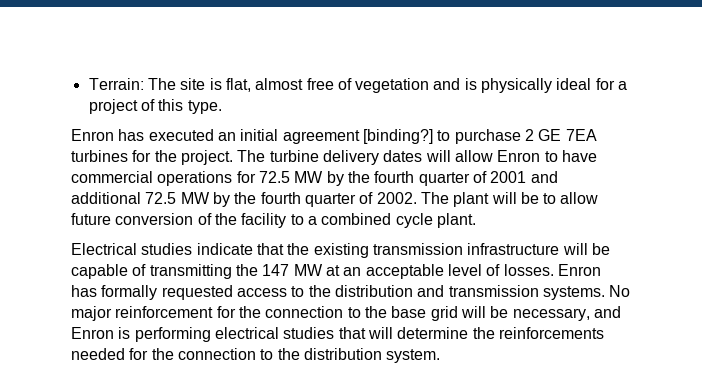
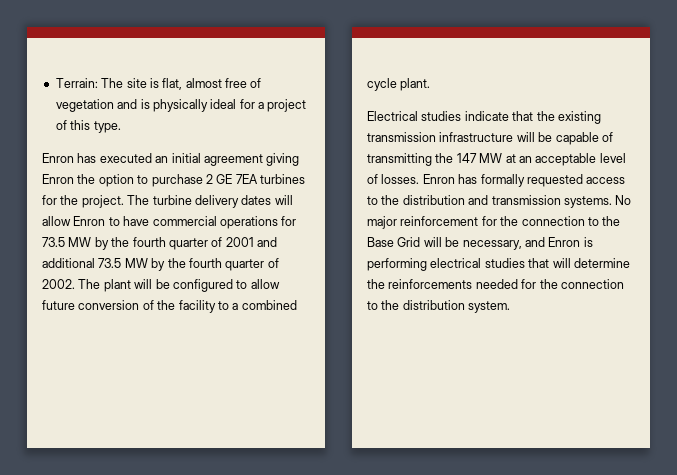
[362,129,433,144] [binding?] -> [266,153,300,166] [42,174,134,187] giving Enron the option
[258,171,290,183] 72.5 -> [42,237,65,247] 73.5
[145,192,177,204] 72.5 -> [98,258,122,268] 73.5
(539, 198) none -> [172,279,233,292] configured
[391,306,458,321] base grid -> [367,237,421,247] Base Grid

